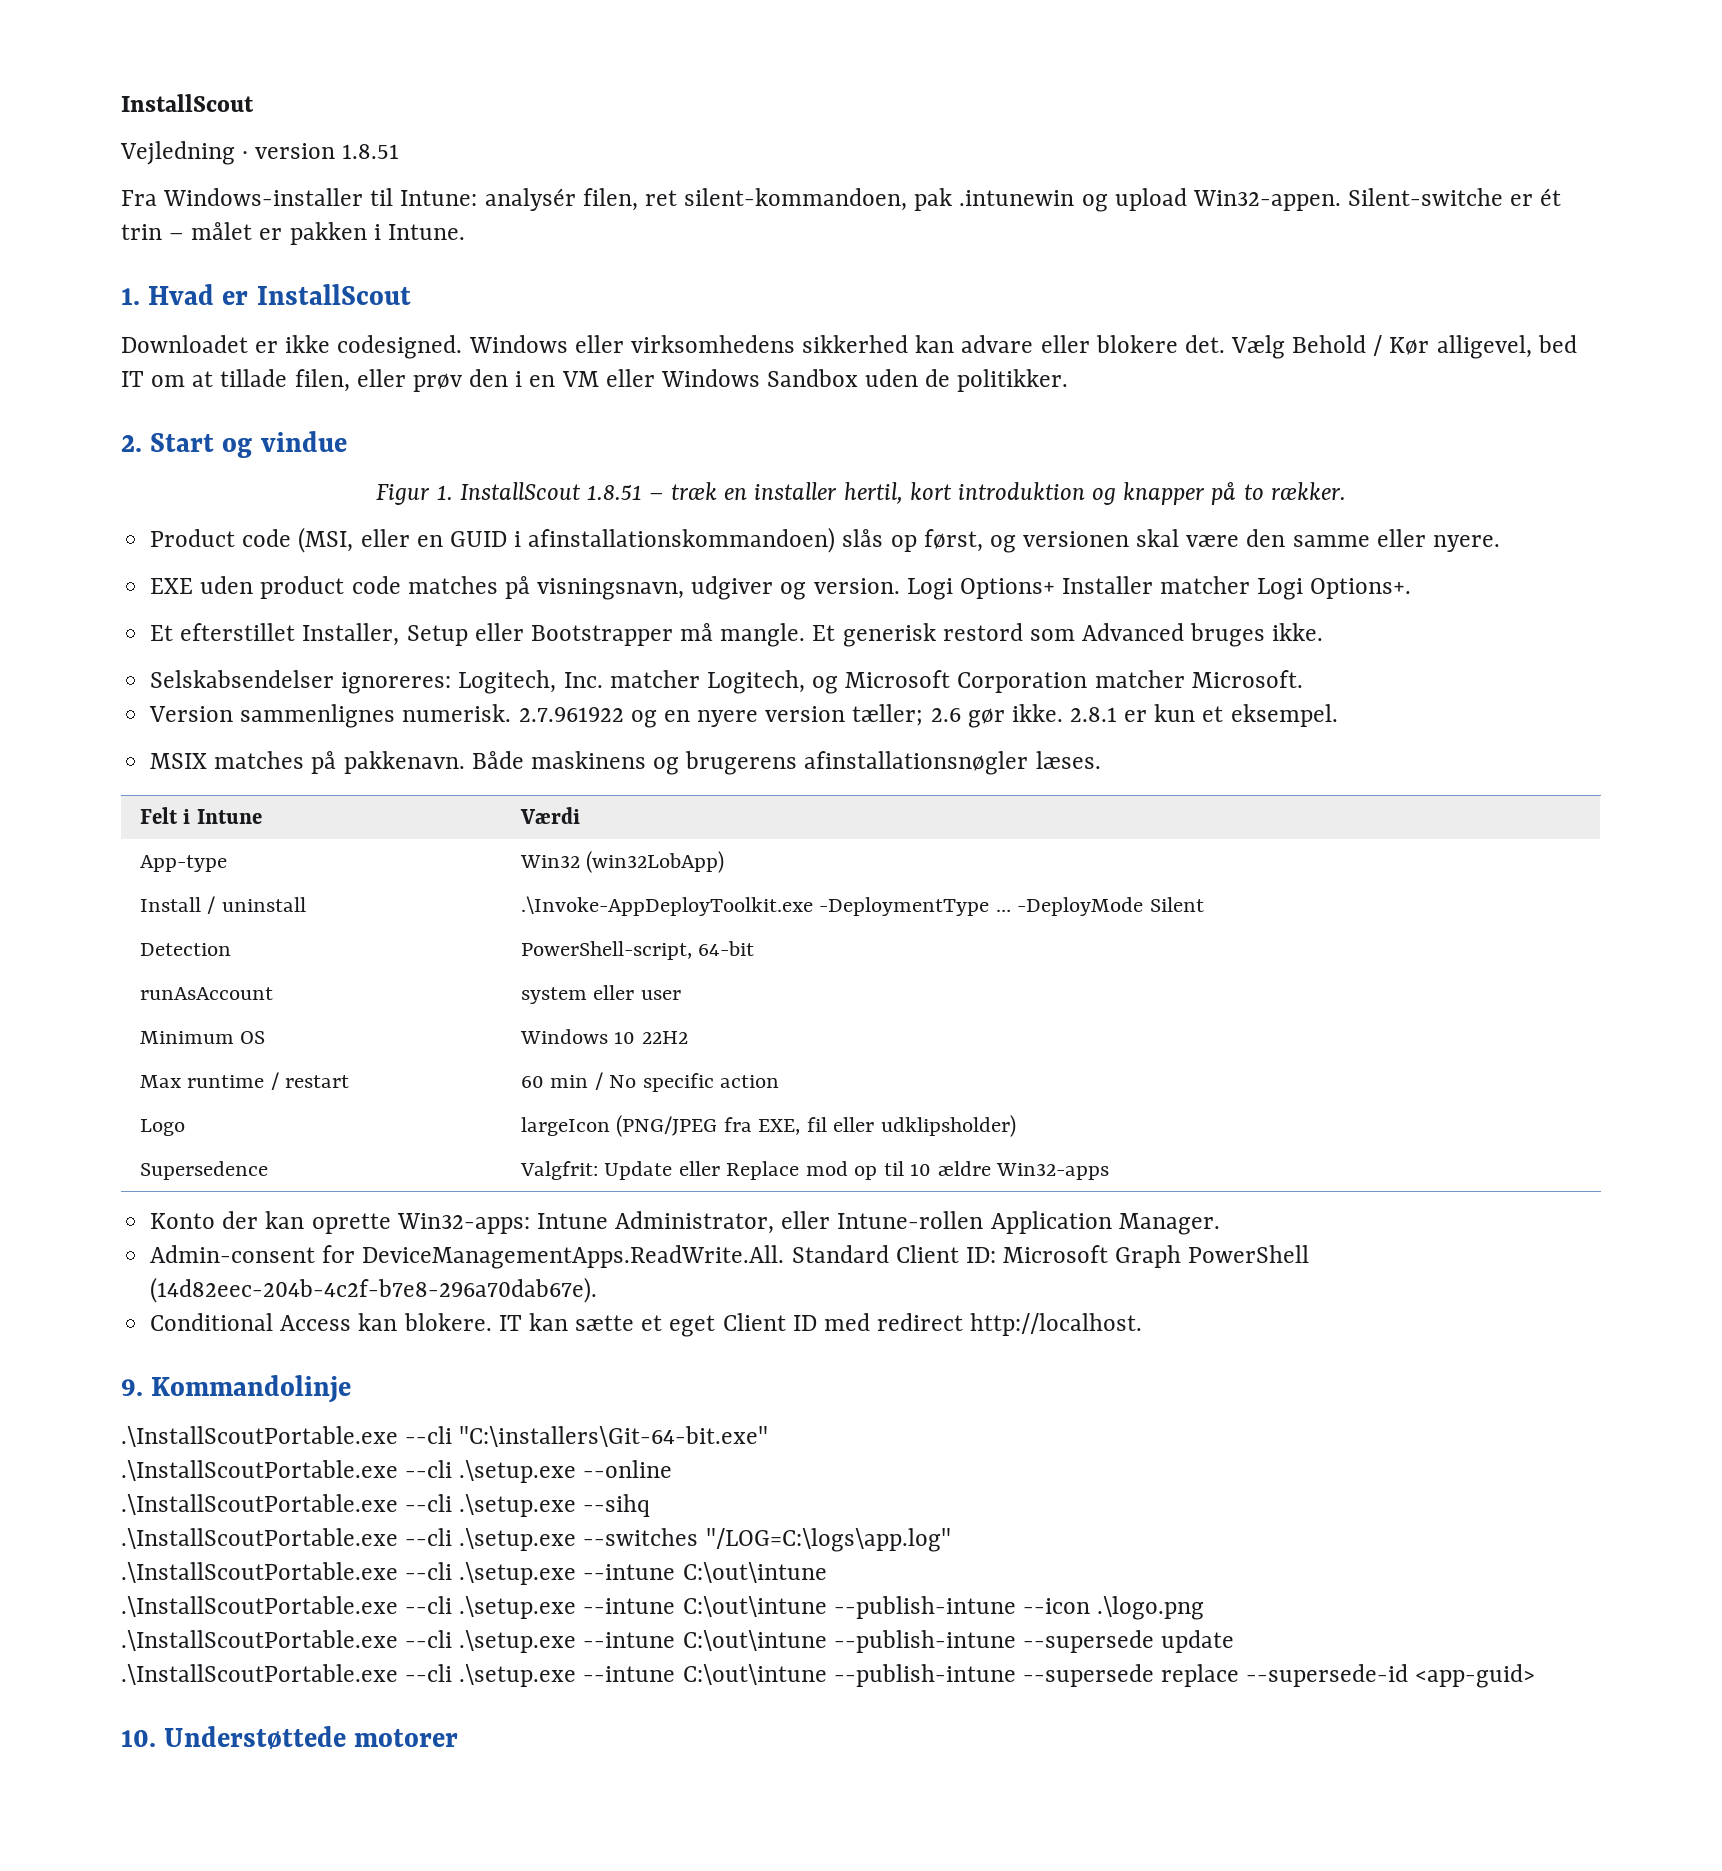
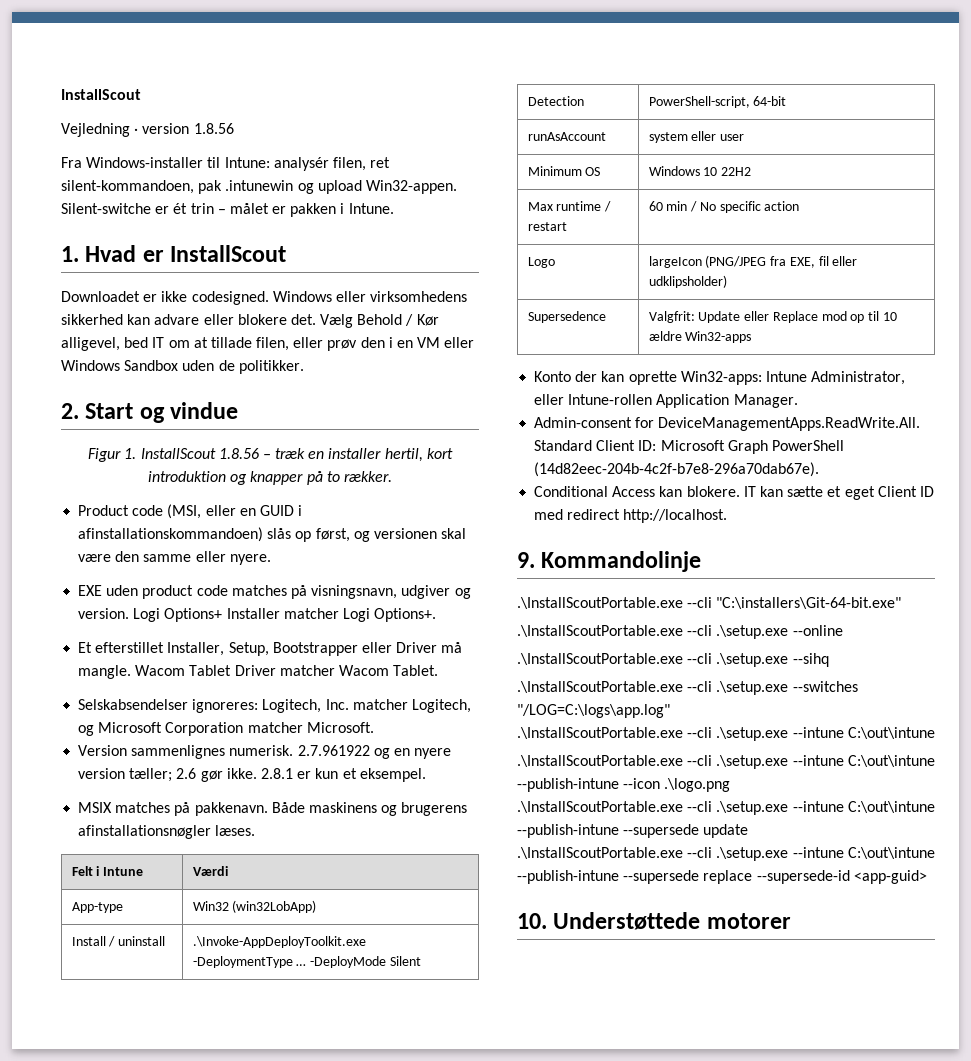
[342,144,400,159] 1.8.51 -> [193,123,234,134] 1.8.56
[586,485,642,500] 1.8.51 -> [218,448,259,459] 1.8.56
[406,623,1324,647] Setup eller Bootstrapper må mangle. Et generisk restord som Advanced bruges ikke. -> [228,642,463,656] [78,665,439,679] Setup, Bootstrapper eller Driver må mangle. Wacom Tablet Driver matcher Wacom Tablet.

